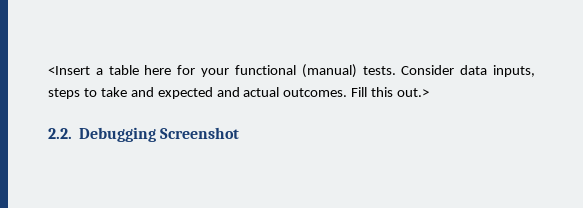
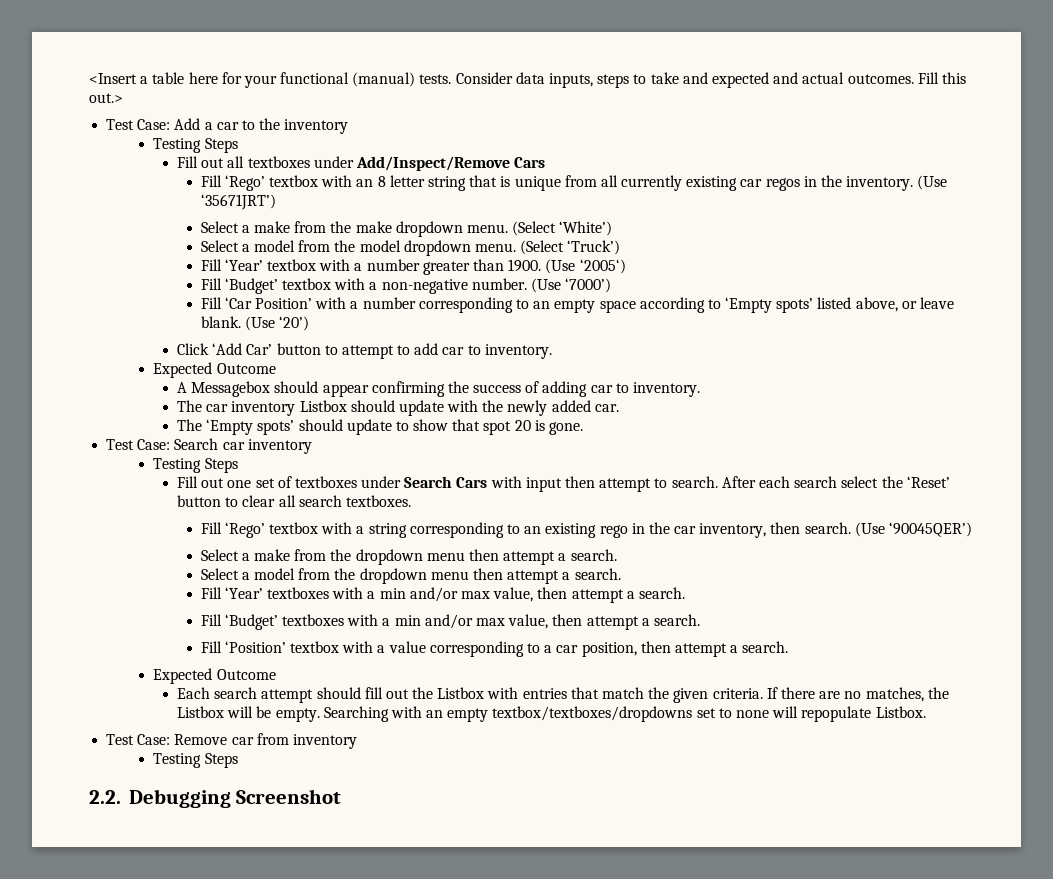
(430, 92) none -> [106,118,349,134] [153,138,238,153] [177,156,546,171] [200,175,948,191] [200,194,276,210] [200,221,613,237] [200,240,621,256] [200,259,626,275] [200,278,612,294] [200,297,954,313] [200,316,310,331] [177,343,552,359] [153,362,276,378] [177,381,701,397] [177,400,619,416] [177,419,584,435] [106,438,312,454] [153,458,238,473] [177,476,950,492] [177,495,411,507] [200,522,972,538] [200,549,617,565] [200,568,621,584] [200,587,685,603] [200,614,700,630] [200,641,789,657] [153,668,276,684] [177,687,949,703] [177,706,926,722] [106,733,357,749] [153,753,238,768] // Test Case: Add a car to the inventory // Testing Steps // Fill out all textboxes under Add/Inspect/Remove Cars // Fill ‘Rego’ textbox with an 8 letter string that is unique from all currently existing car regos in the inventory. (Use ‘35671JRT’) // Select a make from the make dropdown menu. (Select ‘White’) // Select a model from the model dropdown menu. (Select ‘Truck’) // Fill ‘Year’ textbox with a number greater than 1900. (Use ‘2005‘) // Fill ‘Budget’ textbox with a non-negative number. (Use ‘7000’) // Fill ‘Car Position’ with a number corresponding to an empty space according to ‘Empty spots’ listed above, or leave blank. (Use ‘20’) // Click ‘Add Car’ button to attempt to add car to inventory. // Expected Outcome // A Messagebox should appear confirming the success of adding car to inventory. // The car inventory Listbox should update with the newly added car. // The ‘Empty spots’ should update to show that spot 20 is gone. // Test Case: Search car inventory // Testing Steps // Fill out one set of textboxes under Search Cars with input then attempt to search. After each search select the ‘Reset’ button to clear all search textboxes. // Fill ‘Rego’ textbox with a string corresponding to an existing rego in the car inventory, then search. (Use ‘90045QER’) // Select a make from the dropdown menu then attempt a search. // Select a model from the dropdown menu then attempt a search. // Fill ‘Year’ textboxes with a min and/or max value, then attempt a search. // Fill ‘Budget’ textboxes with a min and/or max value, then attempt a search. // Fill ‘Position’ textbox with a value corresponding to a car position, then attempt a search. // Expected Outcome // Each search attempt should fill out the Listbox with entries that match the given criteria. If there are no matches, the Listbox will be empty. Searching with an empty textbox/textboxes/dropdowns set to none will repopulate Listbox. // Test Case: Remove car from inventory // Testing Steps

